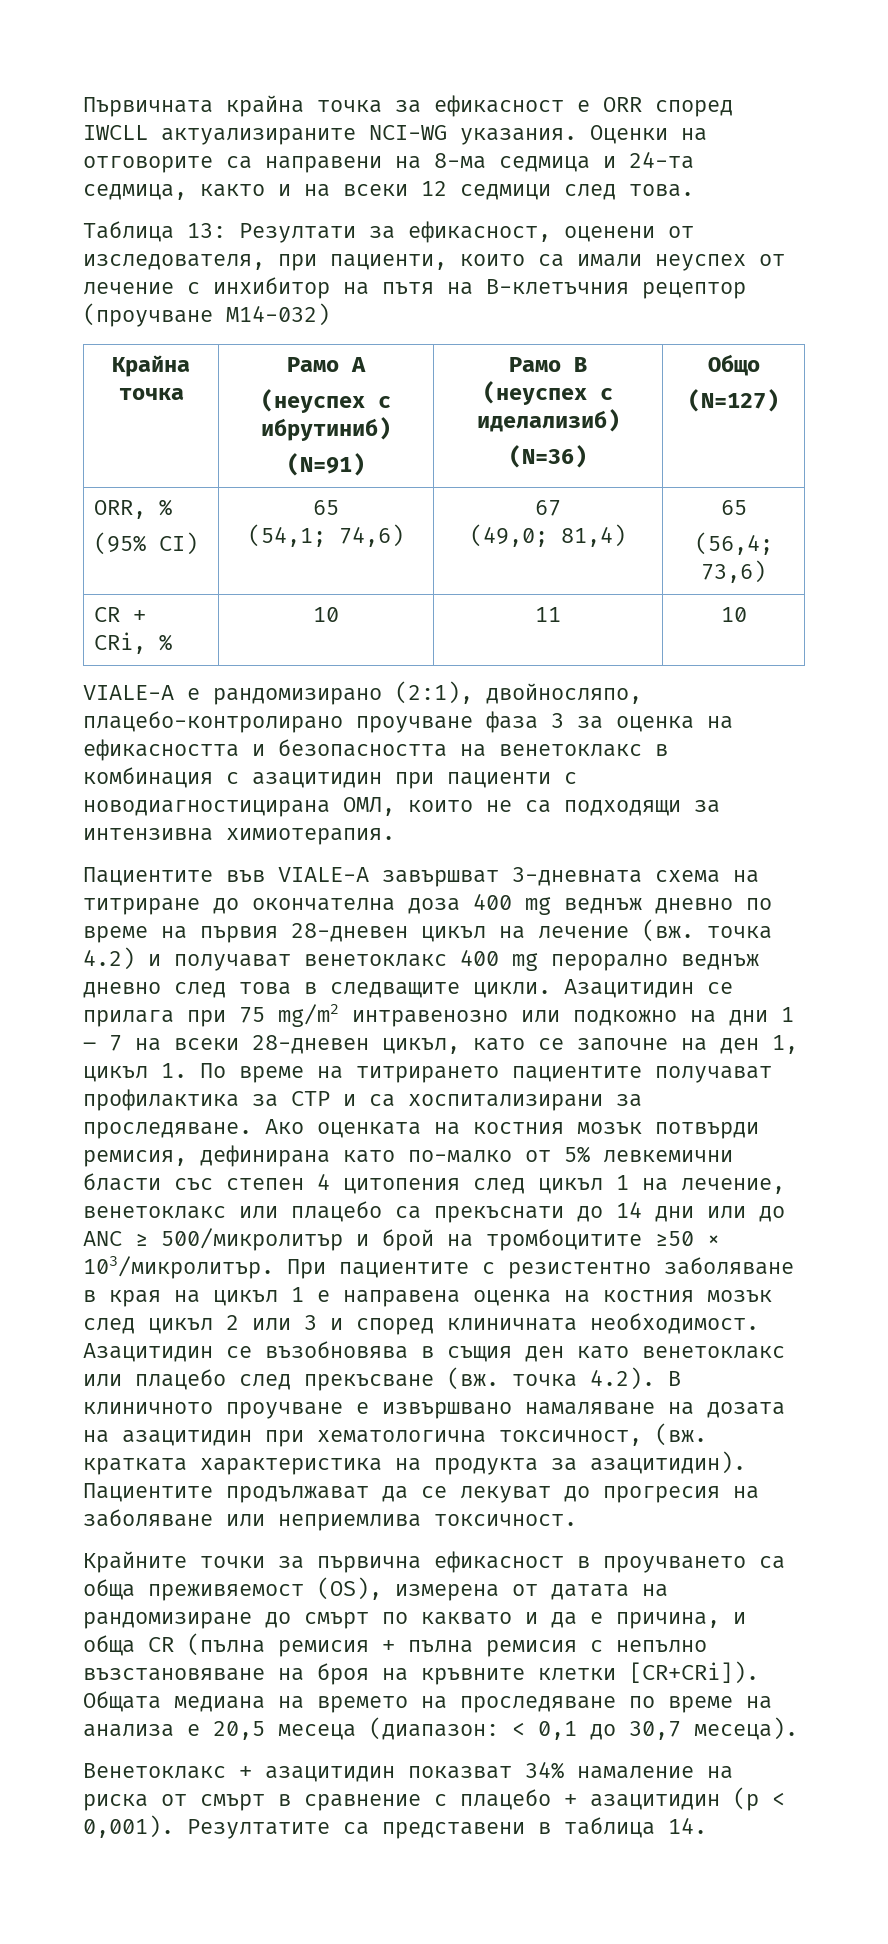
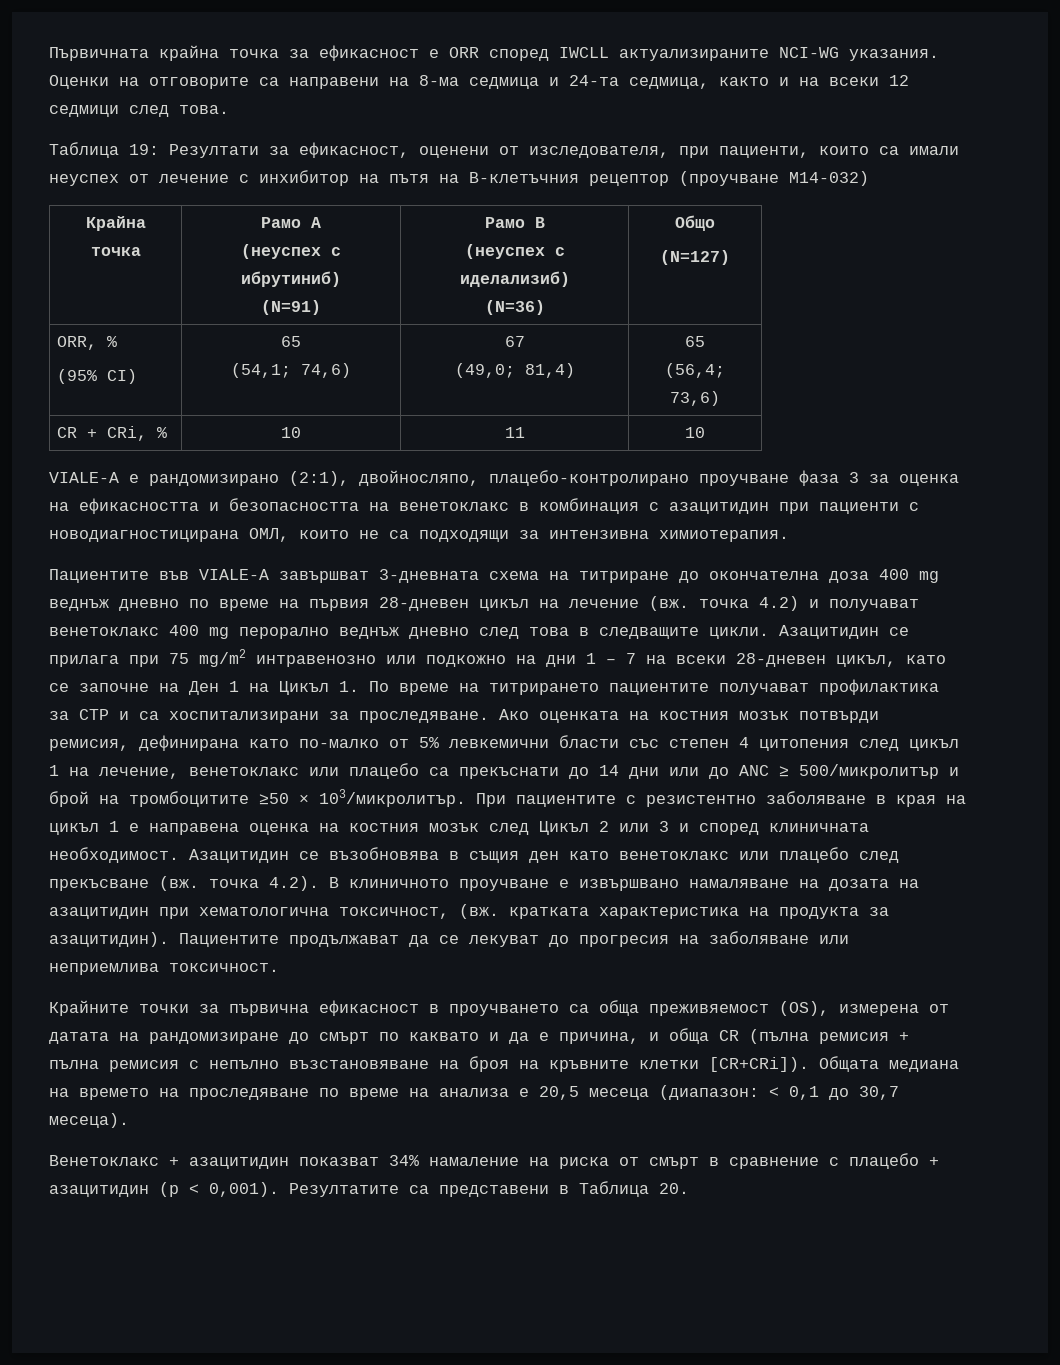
[187,223,226,238] 13: -> [129,144,159,155] 19:
[720,1035,798,1054] [83,1066,148,1082] ден 1, цикъл -> [189,681,329,695] Ден 1 на Цикъл
[148,1318,213,1334] цикъл -> [539,821,589,835] Цикъл
[564,1817,707,1838] таблица 14. -> [579,1181,689,1197] Таблица 20.

